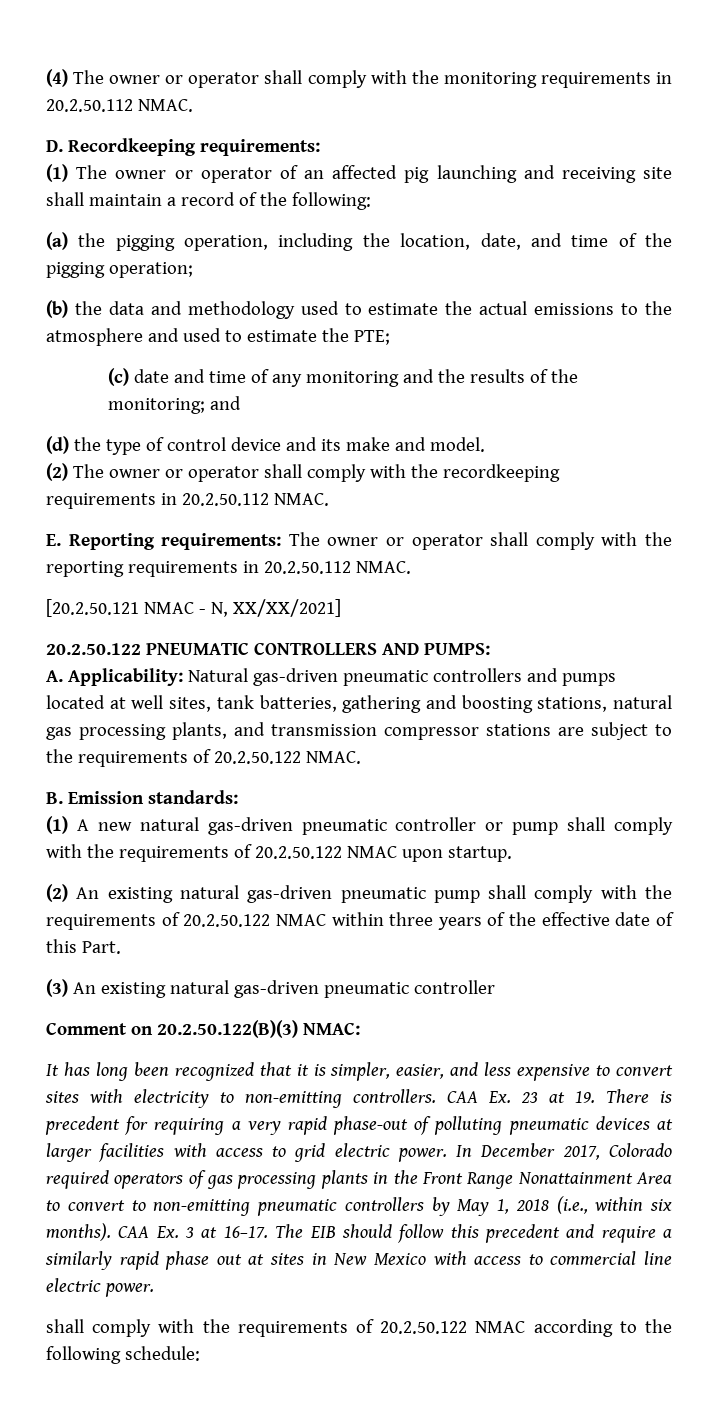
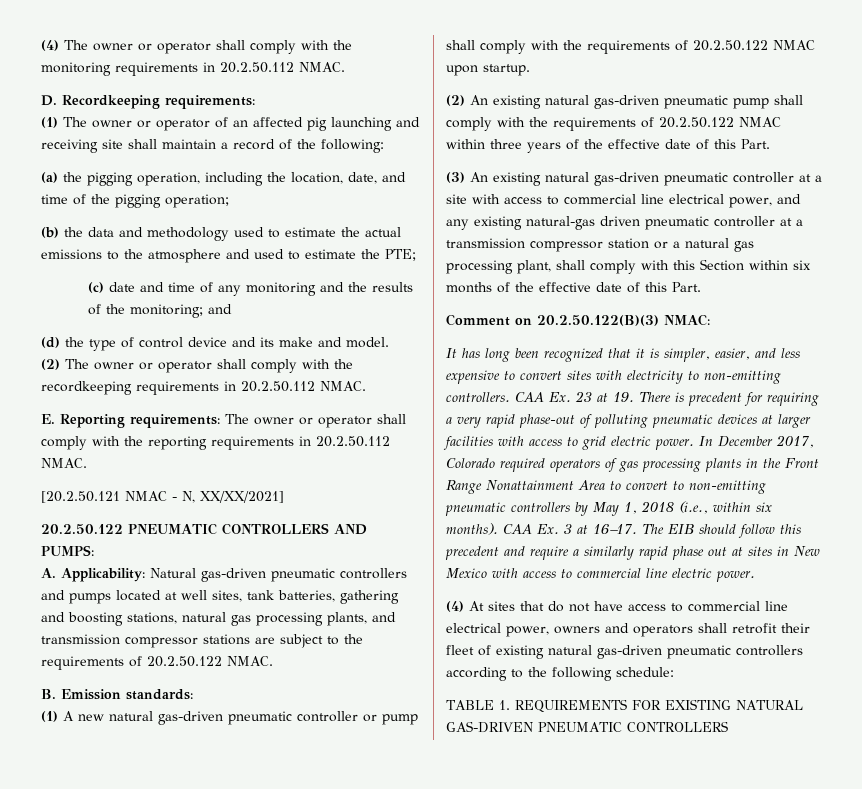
(495, 987) none -> [799,174,822,182] [446,194,801,208] [446,216,803,230] [446,238,754,252] [446,259,811,274] [446,282,701,293] at a site with access to commercial line electrical power, and any existing natural-gas driven pneumatic controller at a transmission compressor station or a natural gas processing plant, shall comply with this Section within six months of the effective date of this Part.
[46,1319,526,1337] shall comply with the requirements of 20.2.50.122 NMAC -> [446,601,788,612] [446,623,810,637] [446,645,803,659] (4) At sites that do not have access to commercial line electrical power, owners and operators shall retrofit their fleet of existing natural gas-driven pneumatic controllers
(200, 1353) none -> [446,699,803,713] [446,721,728,733] // TABLE 1. REQUIREMENTS FOR EXISTING NATURAL GAS-DRIVEN PNEUMATIC CONTROLLERS

